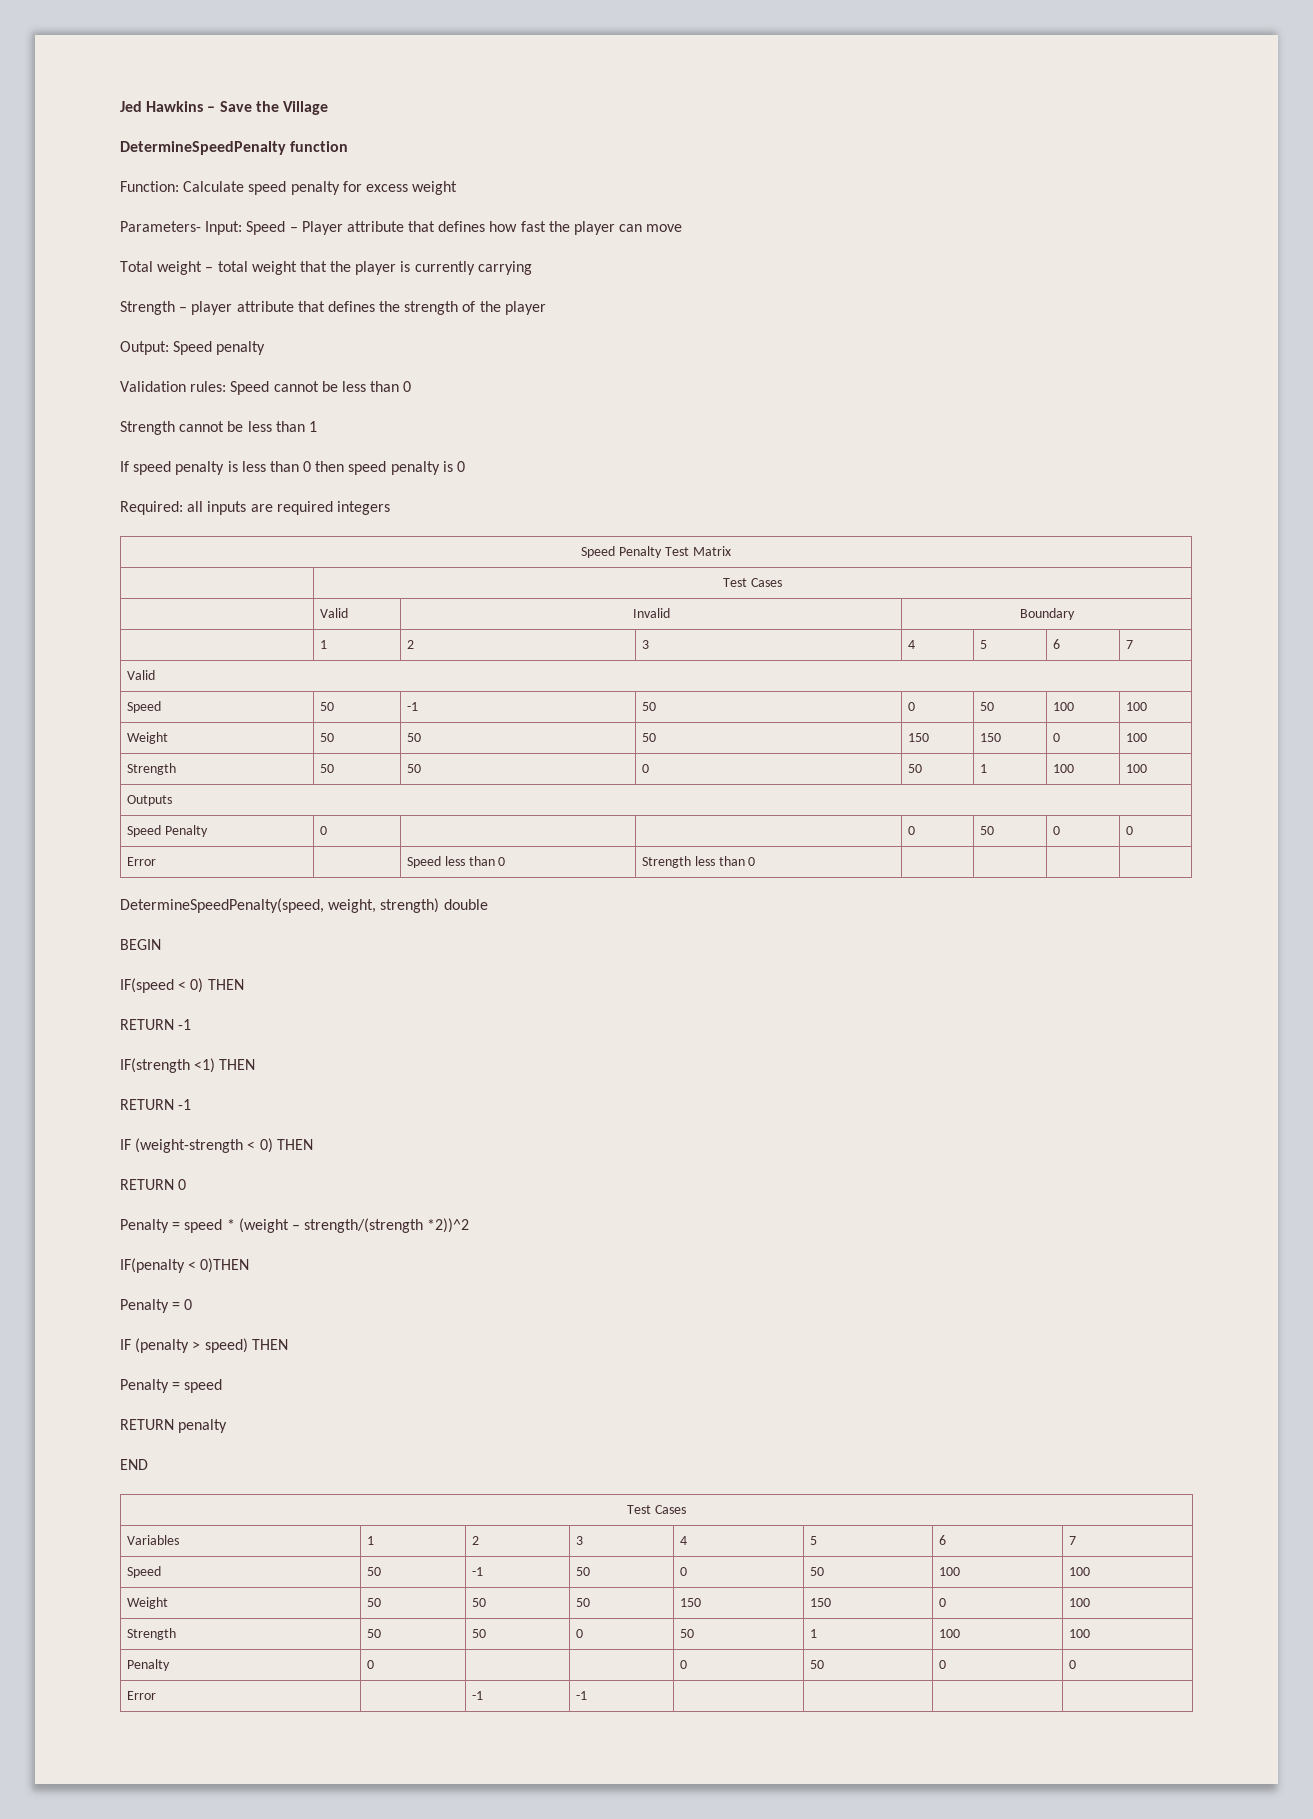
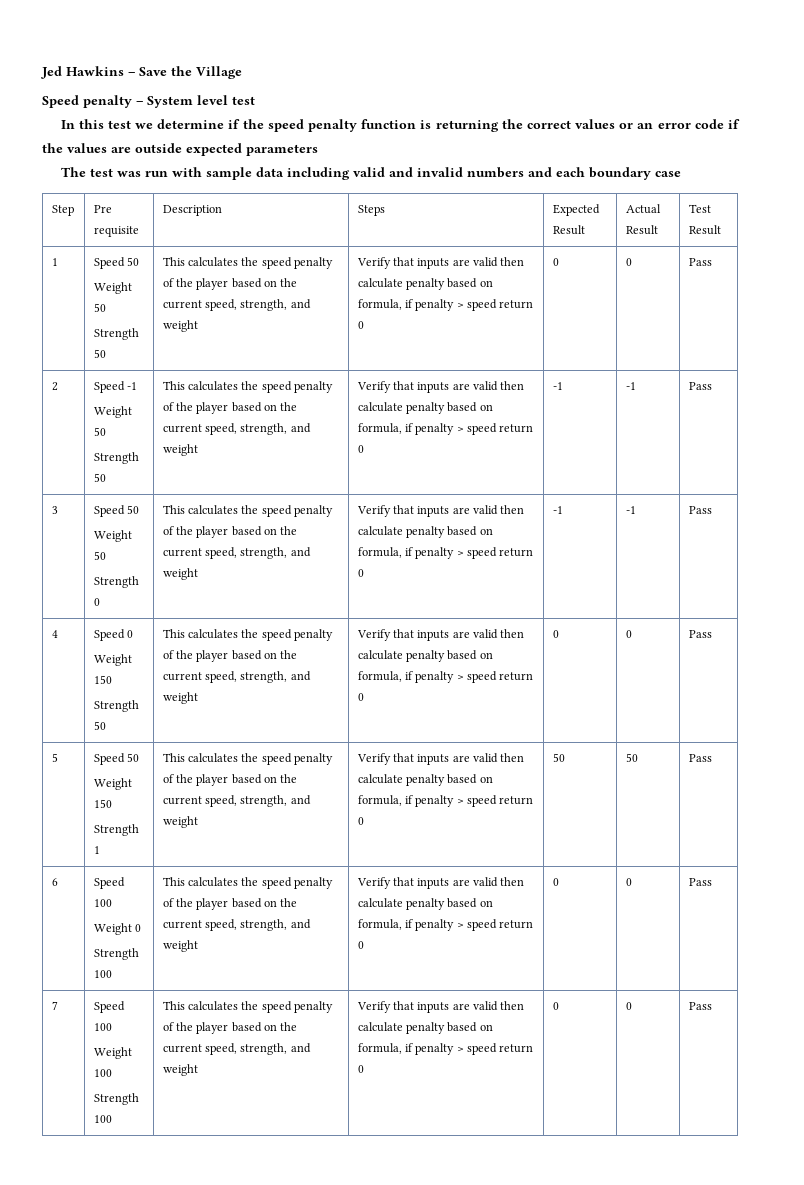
[120,141,349,155] [120,181,458,195] [120,221,683,235] [120,261,532,275] [120,301,546,315] [120,341,266,355] [120,381,412,395] [120,421,317,435] [120,461,466,475] [120,501,390,515] [581,546,731,558] [723,578,782,587] [320,608,349,618] [632,608,670,618] [1019,608,1075,620] [320,640,328,649] [407,640,415,649] [642,640,650,649] [908,640,916,649] [980,640,988,649] [1053,639,1061,649] [1126,640,1134,649] [127,670,156,680] [127,701,162,713] [320,702,335,711] [407,702,419,711] [642,702,657,711] [908,702,916,711] [980,702,995,711] [1053,702,1075,711] [1126,702,1148,711] [127,732,169,744] [320,733,335,742] [407,733,422,742] [642,733,657,742] [908,733,930,742] [980,733,1002,742] [1053,733,1061,742] [1126,733,1148,742] [127,763,177,775] [320,764,335,773] [407,764,422,773] [642,764,650,773] [908,764,923,773] [980,764,988,773] [1053,764,1075,773] [1126,764,1148,773] [127,795,173,806] [127,825,208,837] [320,826,328,835] [908,826,916,835] [980,826,995,835] [1053,826,1061,835] [1126,826,1134,835] [127,857,157,866] [407,856,506,868] [642,856,756,868] [120,898,488,913] [120,939,161,950] [120,978,244,993] [120,1019,192,1030] [120,1058,256,1073] [120,1099,192,1110] [120,1138,313,1153] [120,1179,187,1190] [120,1218,470,1233] [120,1258,250,1273] [120,1299,193,1313] [120,1338,288,1353] [120,1379,223,1393] [120,1419,228,1433] [120,1459,148,1470] [627,1505,686,1514] [127,1535,180,1545] [367,1536,375,1545] [472,1536,480,1545] [576,1536,584,1545] [680,1536,688,1545] [810,1536,818,1545] [939,1535,947,1545] [1069,1536,1077,1545] [127,1566,162,1578] [367,1567,382,1576] [472,1567,484,1576] [576,1567,591,1576] [680,1567,688,1576] [810,1567,825,1576] [939,1567,961,1576] [1069,1567,1091,1576] [127,1597,169,1609] [367,1598,382,1607] [472,1598,487,1607] [576,1598,591,1607] [680,1598,702,1607] [810,1598,832,1607] [939,1598,947,1607] [1069,1598,1091,1607] [127,1628,177,1640] [367,1629,382,1638] [472,1629,487,1638] [576,1629,584,1638] [680,1629,695,1638] [810,1629,818,1638] [939,1629,961,1638] [1069,1629,1091,1638] [127,1659,171,1671] [367,1660,375,1669] [680,1660,688,1669] [810,1660,825,1669] [939,1660,947,1669] [1069,1660,1077,1669] [127,1691,157,1700] [472,1691,484,1700] [576,1691,588,1700] DetermineSpeedPenalty function // Function: Calculate speed penalty for excess weight // Parameters- Input: Speed – Player attribute that defines how fast the player can move // Total weight – total weight that the player is currently carrying // Strength – player attribute that defines the strength of the player // Output: Speed penalty // Validation rules: Speed cannot be less than 0 // Strength cannot be less than 1 // If speed penalty is less than 0 then speed penalty is 0 // Required: all inputs are required integers // Speed Penalty Test Matrix // | Test Cases // | Valid | Invalid | Boundary // | 1 | 2 | 3 | 4 | 5 | 6 | 7 // Valid // Speed | 50 | -1 | 50 | 0 | 50 | 100 | 100 // Weight | 50 | 50 | 50 | 150 | 150 | 0 | 100 // Strength | 50 | 50 | 0 | 50 | 1 | 100 | 100 // Outputs // Speed Penalty | 0 | | | 0 | 50 | 0 | 0 // Error | | Speed less than 0 | Strength less than 0 | | | | // DetermineSpeedPenalty(speed, weight, strength) double // BEGIN // IF(speed < 0) THEN // RETURN -1 // IF(strength <1) THEN // RETURN -1 // IF (weight-strength < 0) THEN // RETURN 0 // Penalty = speed * (weight – strength/(strength *2))^2 // IF(penalty < 0)THEN // Penalty = 0 // IF (penalty > speed) THEN // Penalty = speed // RETURN penalty // END // Test Cases // Variables | 1 | 2 | 3 | 4 | 5 | 6 | 7 // Speed | 50 | -1 | 50 | 0 | 50 | 100 | 100 // Weight | 50 | 50 | 50 | 150 | 150 | 0 | 100 // Strength | 50 | 50 | 0 | 50 | 1 | 100 | 100 // Penalty | 0 | | | 0 | 50 | 0 | 0 // Error | | -1 | -1 | | | | -> [42,95,255,108] [60,119,740,132] [42,143,318,156] [60,167,681,180] [51,205,74,216] [93,205,112,213] [93,226,139,237] [162,205,222,216] [357,205,385,216] [552,204,600,216] [552,225,585,235] [625,204,661,214] [625,225,658,235] [688,204,711,213] [688,225,721,235] [51,258,58,266] [93,257,139,269] [93,282,132,294] [93,303,106,312] [93,328,139,340] [93,349,106,358] [162,257,334,269] [162,278,298,290] [162,299,311,311] [162,320,198,332] [356,257,525,269] [357,278,493,290] [357,299,534,311] [357,321,364,329] [552,258,559,266] [625,258,632,266] [688,258,712,266] [51,382,58,391] [93,381,137,393] [93,406,132,418] [93,427,106,436] [93,452,139,464] [93,473,106,482] [162,381,334,393] [162,402,298,414] [162,423,311,435] [162,444,198,456] [356,381,525,393] [357,402,493,414] [357,423,534,435] [357,445,364,453] [552,382,563,390] [625,382,636,390] [688,382,712,390] [51,506,58,514] [93,505,139,517] [93,530,132,542] [93,551,106,560] [93,576,139,588] [93,598,100,606] [162,505,334,517] [162,526,298,538] [162,547,311,559] [162,568,198,580] [356,505,525,517] [357,526,493,538] [357,547,534,559] [357,569,364,577] [552,506,563,514] [625,506,636,514] [688,506,712,514] [51,630,58,638] [93,629,133,641] [93,654,132,666] [93,675,112,684] [93,700,139,712] [93,721,106,730] [162,629,334,641] [162,650,298,662] [162,671,311,683] [162,692,198,704] [356,629,525,641] [357,650,493,662] [357,671,534,683] [357,693,364,701] [552,630,559,638] [625,630,632,638] [688,630,712,638] [51,753,58,762] [93,753,139,765] [93,778,132,790] [93,799,112,808] [93,824,139,836] [93,846,100,854] [162,753,334,765] [162,774,298,786] [162,795,311,807] [162,816,198,828] [356,753,525,765] [357,774,493,786] [357,795,534,807] [357,817,364,825] [552,753,565,762] [625,753,638,762] [688,754,712,762] [51,878,58,886] [93,877,125,889] [93,899,112,907] [93,923,141,935] [93,948,139,960] [93,970,112,978] [162,877,334,889] [162,898,298,910] [162,919,311,931] [162,940,198,952] [356,877,525,889] [357,898,493,910] [357,919,534,931] [357,941,364,949] [552,878,559,886] [625,878,632,886] [688,878,712,886] [51,1001,58,1010] [93,1001,125,1013] [93,1023,112,1031] [93,1047,132,1059] [93,1069,112,1077] [93,1093,139,1105] [93,1115,112,1123] [162,1001,334,1013] [162,1022,298,1034] [162,1043,311,1055] [162,1064,198,1076] [356,1001,525,1013] [357,1022,493,1034] [357,1043,534,1055] [357,1065,364,1073] [552,1002,559,1010] [625,1002,632,1010] [688,1002,712,1010] Speed penalty – System level test // In this test we determine if the speed penalty function is returning the correct values or an error code if the values are outside expected parameters // The test was run with sample data including valid and invalid numbers and each boundary case // Step | Pre requisite | Description | Steps | Expected Result | Actual Result | Test Result // 1 | Speed 50 // Weight 50 // Strength 50 | This calculates the speed penalty of the player based on the current speed, strength, and weight | Verify that inputs are valid then calculate penalty based on formula, if penalty > speed return 0 | 0 | 0 | Pass // 2 | Speed -1 // Weight 50 // Strength 50 | This calculates the speed penalty of the player based on the current speed, strength, and weight | Verify that inputs are valid then calculate penalty based on formula, if penalty > speed return 0 | -1 | -1 | Pass // 3 | Speed 50 // Weight 50 // Strength 0 | This calculates the speed penalty of the player based on the current speed, strength, and weight | Verify that inputs are valid then calculate penalty based on formula, if penalty > speed return 0 | -1 | -1 | Pass // 4 | Speed 0 // Weight 150 // Strength 50 | This calculates the speed penalty of the player based on the current speed, strength, and weight | Verify that inputs are valid then calculate penalty based on formula, if penalty > speed return 0 | 0 | 0 | Pass // 5 | Speed 50 // Weight 150 // Strength 1 | This calculates the speed penalty of the player based on the current speed, strength, and weight | Verify that inputs are valid then calculate penalty based on formula, if penalty > speed return 0 | 50 | 50 | Pass // 6 | Speed 100 // Weight 0 // Strength 100 | This calculates the speed penalty of the player based on the current speed, strength, and weight | Verify that inputs are valid then calculate penalty based on formula, if penalty > speed return 0 | 0 | 0 | Pass // 7 | Speed 100 // Weight 100 // Strength 100 | This calculates the speed penalty of the player based on the current speed, strength, and weight | Verify that inputs are valid then calculate penalty based on formula, if penalty > speed return 0 | 0 | 0 | Pass

